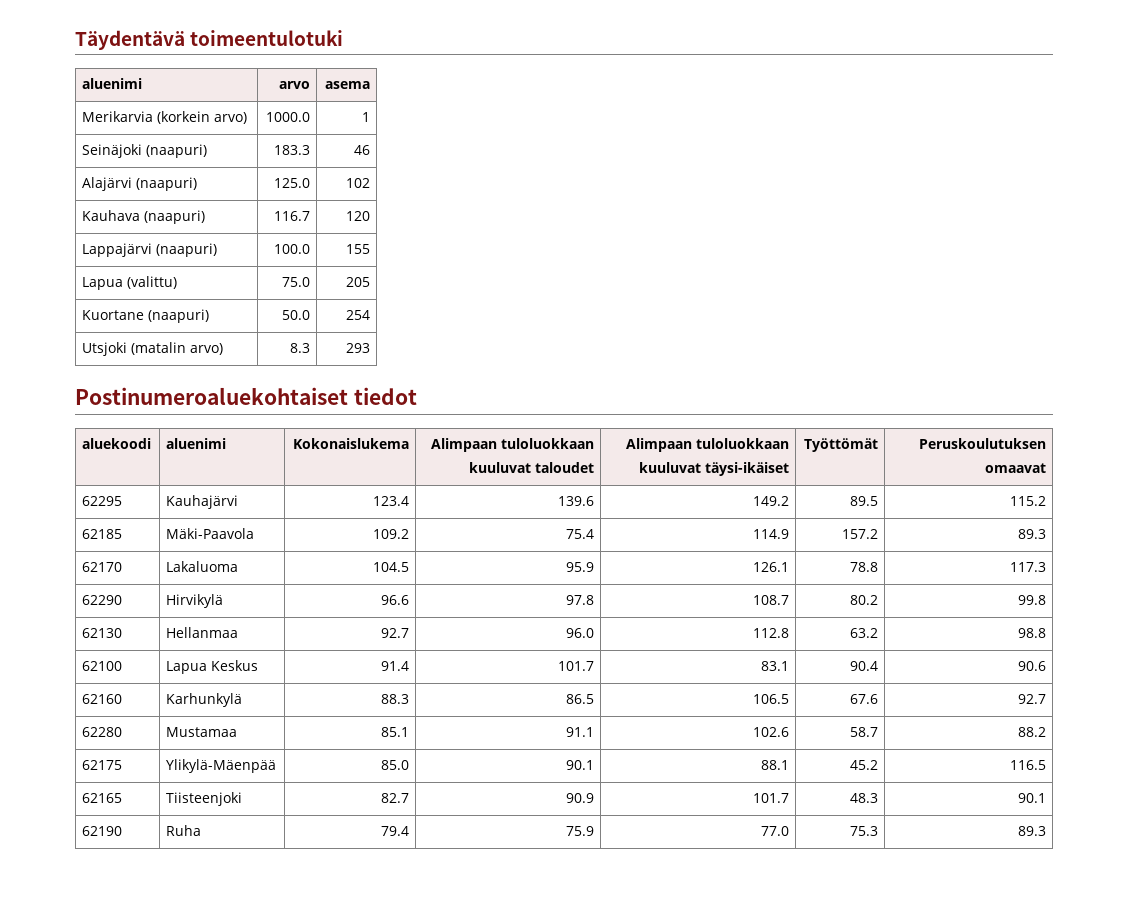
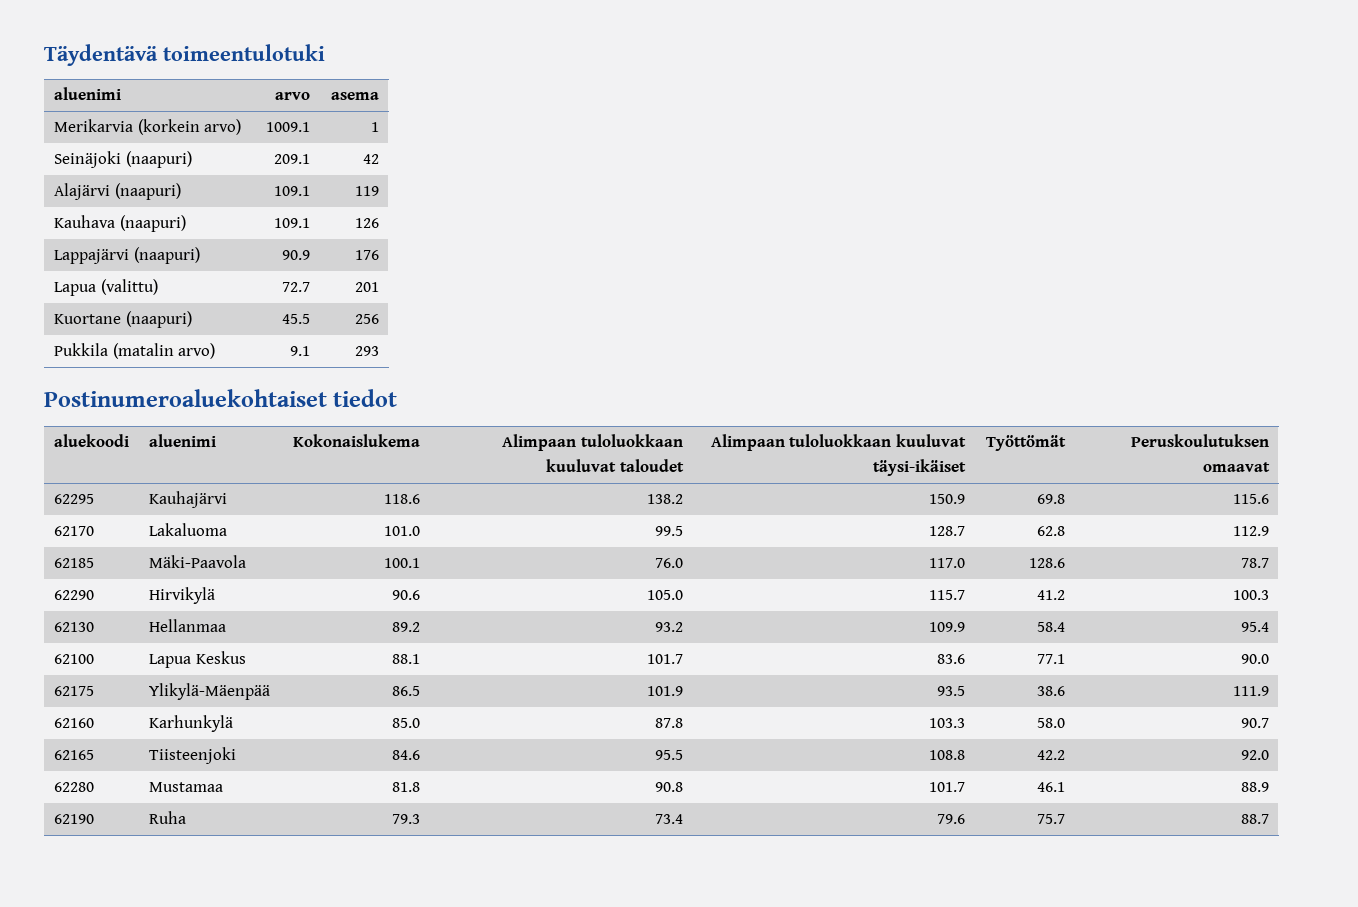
[265,112,310,122] 1000.0 -> [266,122,311,132] 1009.1
[273,145,310,155] [353,145,370,155] 183.3 | 46 -> [274,154,311,164] [363,154,380,164] 209.1 | 42
[273,178,310,188] [345,178,370,188] 125.0 | 102 -> [274,186,311,196] [355,186,380,196] 109.1 | 119
[273,211,310,221] [345,211,370,221] 116.7 | 120 -> [274,218,311,228] [355,218,380,228] 109.1 | 126
[273,244,310,254] [345,244,370,254] 100.0 | 155 -> [282,250,311,260] [355,250,380,260] 90.9 | 176
[281,277,310,287] [345,277,370,287] 75.0 | 205 -> [282,282,311,292] [355,282,380,292] 72.7 | 201
[281,310,310,320] [345,310,370,320] [82,342,128,356] 50.0 | 254 // Utsjoki -> [282,314,311,324] [355,314,380,324] [53,343,108,356] 45.5 | 256 // Pukkila
[289,343,310,353] 8.3 -> [290,346,311,356] 9.1
[372,496,409,506] [557,496,594,506] [752,496,789,506] [849,496,878,506] [1009,496,1046,506] [82,529,123,539] [166,528,255,539] [372,529,409,539] [565,529,594,539] [752,529,789,539] [841,529,878,539] [1017,529,1046,539] [82,562,123,572] [166,561,239,572] [372,562,409,572] [565,562,594,572] [752,562,789,572] [849,562,878,572] [1009,562,1046,572] [82,595,123,605] [166,594,224,608] [380,595,409,605] [565,595,594,605] [752,595,789,605] [849,595,878,605] [1017,595,1046,605] [82,628,123,638] [166,627,239,638] [380,628,409,638] [565,628,594,638] [752,628,789,638] [849,628,878,638] [1017,628,1046,638] 123.4 | 139.6 | 149.2 | 89.5 | 115.2 // 62185 | Mäki-Paavola | 109.2 | 75.4 | 114.9 | 157.2 | 89.3 // 62170 | Lakaluoma | 104.5 | 95.9 | 126.1 | 78.8 | 117.3 // 62290 | Hirvikylä | 96.6 | 97.8 | 108.7 | 80.2 | 99.8 // 62130 | Hellanmaa | 92.7 | 96.0 | 112.8 | 63.2 | 98.8 -> [384,494,421,504] [647,494,684,504] [929,494,966,504] [1037,494,1066,504] [1233,494,1270,504] [53,526,94,536] [148,523,227,536] [384,526,421,536] [655,526,684,536] [929,526,966,536] [1037,526,1066,536] [1233,526,1270,536] [53,558,94,568] [148,555,246,568] [384,558,421,568] [655,558,684,568] [929,558,966,568] [1029,558,1066,568] [1241,558,1270,568] [53,590,94,600] [148,587,215,604] [392,590,421,600] [647,590,684,600] [929,590,966,600] [1037,590,1066,600] [1233,590,1270,600] [53,622,94,632] [148,619,226,632] [392,622,421,632] [655,622,684,632] [929,622,966,632] [1037,622,1066,632] [1241,622,1270,632] 118.6 | 138.2 | 150.9 | 69.8 | 115.6 // 62170 | Lakaluoma | 101.0 | 99.5 | 128.7 | 62.8 | 112.9 // 62185 | Mäki-Paavola | 100.1 | 76.0 | 117.0 | 128.6 | 78.7 // 62290 | Hirvikylä | 90.6 | 105.0 | 115.7 | 41.2 | 100.3 // 62130 | Hellanmaa | 89.2 | 93.2 | 109.9 | 58.4 | 95.4
[380,661,409,671] [557,661,594,671] [760,661,789,671] [849,661,878,671] [1017,661,1046,671] [82,694,123,704] [166,693,243,707] [380,694,409,704] [565,694,594,704] [752,694,789,704] [849,694,878,704] [1017,694,1046,704] [82,727,123,737] [166,727,238,737] [380,727,409,737] [565,727,594,737] [752,727,789,737] [849,727,878,737] [1017,727,1046,737] [82,760,123,770] [166,759,277,773] [380,760,409,770] [565,760,594,770] [760,760,789,770] [849,760,878,770] [1009,760,1046,770] [82,793,123,803] [166,792,243,806] [380,793,409,803] [565,793,594,803] [752,793,789,803] [849,793,878,803] [1017,793,1046,803] 91.4 | 101.7 | 83.1 | 90.4 | 90.6 // 62160 | Karhunkylä | 88.3 | 86.5 | 106.5 | 67.6 | 92.7 // 62280 | Mustamaa | 85.1 | 91.1 | 102.6 | 58.7 | 88.2 // 62175 | Ylikylä-Mäenpää | 85.0 | 90.1 | 88.1 | 45.2 | 116.5 // 62165 | Tiisteenjoki | 82.7 | 90.9 | 101.7 | 48.3 | 90.1 -> [392,654,421,664] [647,654,684,664] [937,654,966,664] [1037,654,1066,664] [1241,654,1270,664] [53,686,94,696] [148,683,270,700] [392,686,421,696] [647,686,684,696] [937,686,966,696] [1037,686,1066,696] [1233,686,1270,696] [53,718,94,728] [148,715,233,732] [392,718,421,728] [655,718,684,728] [929,718,966,728] [1037,718,1066,728] [1241,718,1270,728] [53,750,94,760] [148,747,236,764] [392,750,421,760] [655,750,684,760] [929,750,966,760] [1037,750,1066,760] [1241,750,1270,760] [53,782,94,792] [148,782,223,792] [392,782,421,792] [655,782,684,792] [929,782,966,792] [1037,782,1066,792] [1241,782,1270,792] 88.1 | 101.7 | 83.6 | 77.1 | 90.0 // 62175 | Ylikylä-Mäenpää | 86.5 | 101.9 | 93.5 | 38.6 | 111.9 // 62160 | Karhunkylä | 85.0 | 87.8 | 103.3 | 58.0 | 90.7 // 62165 | Tiisteenjoki | 84.6 | 95.5 | 108.8 | 42.2 | 92.0 // 62280 | Mustamaa | 81.8 | 90.8 | 101.7 | 46.1 | 88.9
[380,826,409,836] [565,826,594,836] [760,826,789,836] [849,826,878,836] [1017,826,1046,836] 79.4 | 75.9 | 77.0 | 75.3 | 89.3 -> [392,814,421,824] [655,814,684,824] [937,814,966,824] [1037,814,1066,824] [1241,814,1270,824] 79.3 | 73.4 | 79.6 | 75.7 | 88.7

